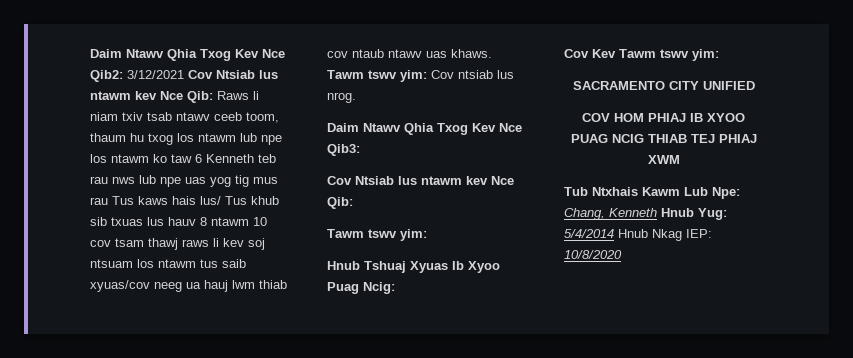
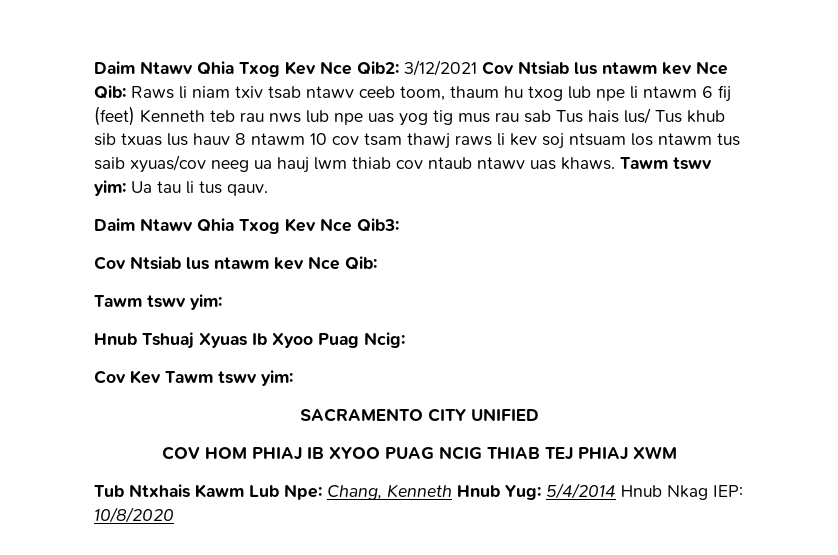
[177,133,282,145] [90,154,202,163] los ntawm lub npe los ntawm ko taw 6 -> [568,85,731,102] [94,106,135,126] lub npe li ntawm 6 fij (feet)
[112,196,168,205] Tus kaws -> [524,110,583,123] sab Tus
[431,70,514,79] [327,92,356,103] Cov ntsiab lus nrog. -> [131,181,268,196] Ua tau li tus qauv.

